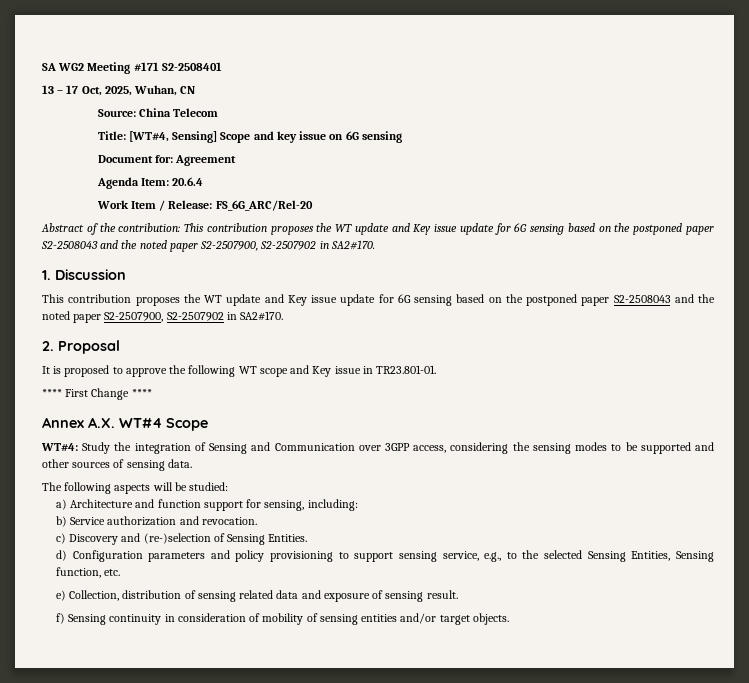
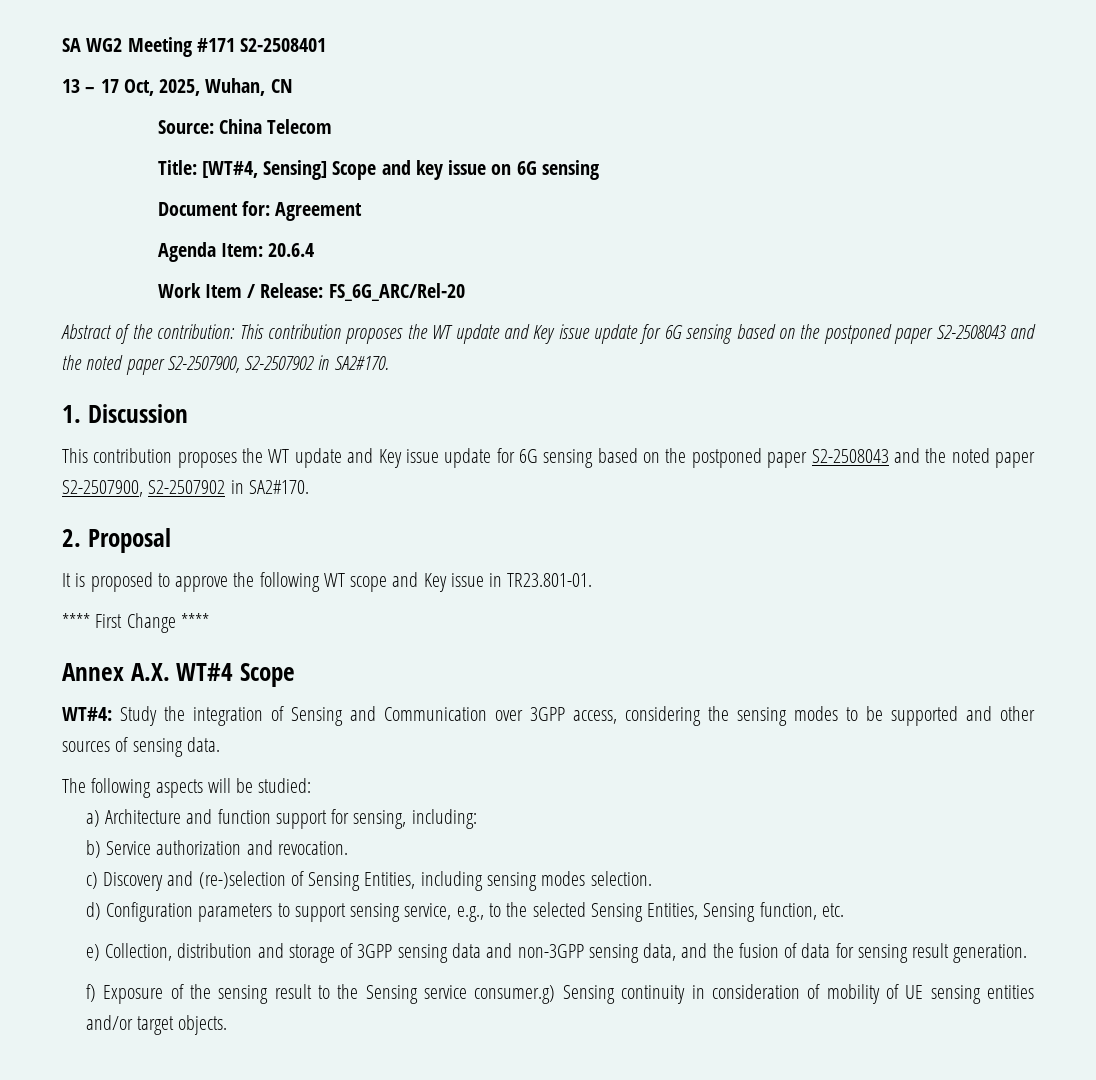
[268,534,308,542] Entities. -> [364,871,652,891] Entities, including sensing modes selection.
[210,550,334,562] and policy provisioning -> (273, 912) none
[184,590,458,602] [55,613,65,624] of sensing related data and exposure of sensing result. // f) -> [257,943,1028,963] [85,984,556,1004] and storage of 3GPP sensing data and non-3GPP sensing data, and the fusion of data for sensing result generation. // f) Exposure of the sensing result to the Sensing service consumer.g)
(318, 617) none -> [905,985,924,999] UE

